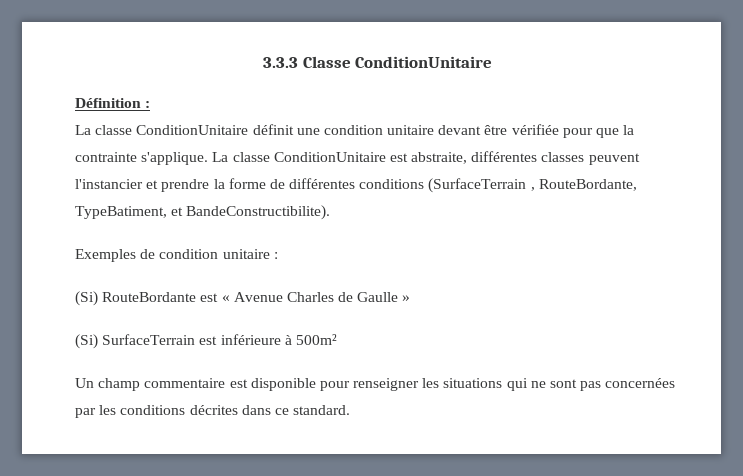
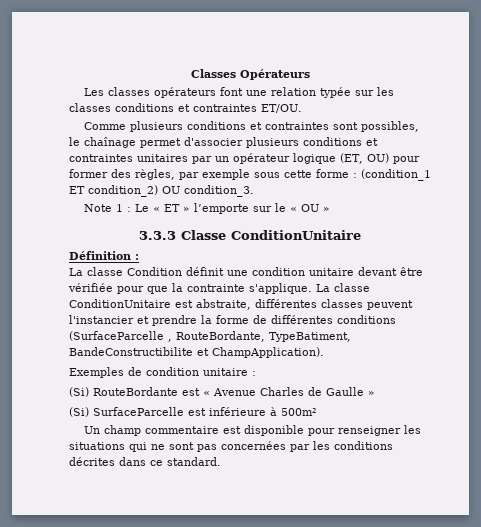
(263, 62) none -> [190,69,310,80] [83,87,394,98] [69,103,302,113] [83,121,419,132] [69,137,378,148] [69,153,420,164] [69,169,431,181] [69,185,254,197] [83,203,330,214] Classes Opérateurs // Les classes opérateurs font une relation typée sur les classes conditions et contraintes ET/OU. // Comme plusieurs conditions et contraintes sont possibles, le chaînage permet d'associer plusieurs conditions et contraintes unitaires par un opérateur logique (ET, OU) pour former des règles, par exemple sous cette forme : (condition_1 ET condition_2) OU condition_3. // Note 1 : Le « ET » l’emporte sur le « OU » //
[136,125,249,135] ConditionUnitaire -> [127,267,182,276] Condition
[428,178,527,193] (SurfaceTerrain -> [69,331,164,341] (SurfaceParcelle
[171,205,331,220] et BandeConstructibilite). -> [69,347,324,358] BandeConstructibilite et ChampApplication).
[102,334,196,345] SurfaceTerrain -> [93,407,184,416] SurfaceParcelle

